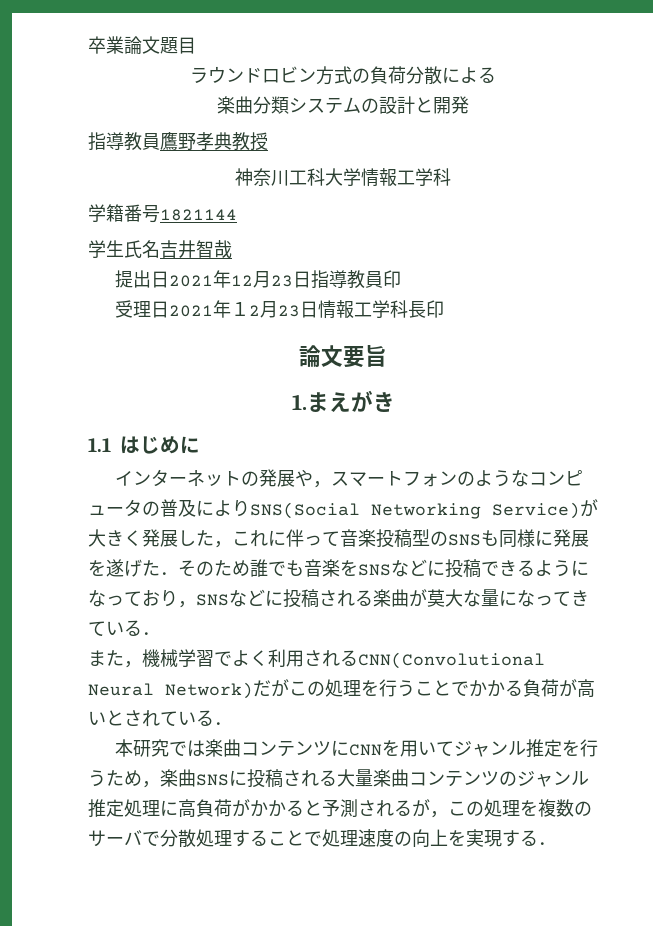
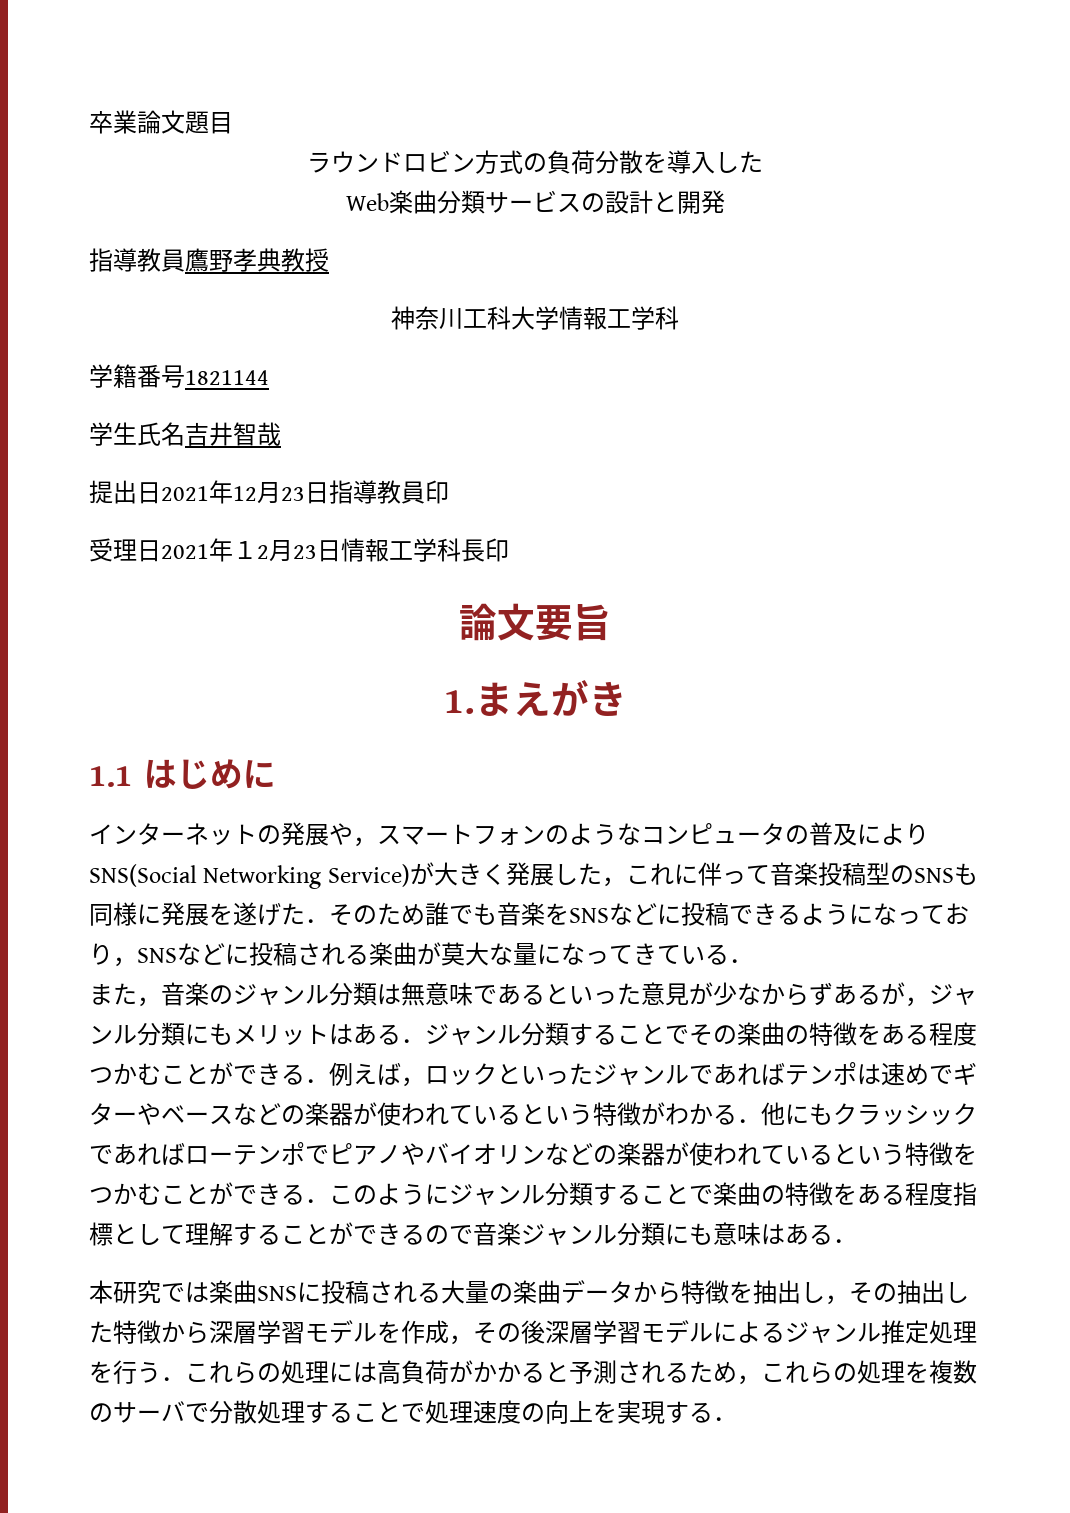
[442,67,496,83] [217,96,361,114] による // 楽曲分類システム -> [643,150,763,174] [345,190,581,214] を導入した // Web楽曲分類サービス
[142,649,545,669] [88,679,595,699] [88,710,232,727] [114,739,598,758] [88,770,160,788] 機械学習でよく利用されるCNN(Convolutional Neural Network)だがこの処理を行うことでかかる負荷が高いとされている． // 本研究では楽曲コンテンツにCNNを用いてジャンル推定を行うため， -> [161,982,977,1007] [89,1022,977,1046] [89,1062,977,1087] [89,1102,977,1126] [89,1142,977,1166] [89,1182,977,1206] [89,1222,857,1246] [89,1280,209,1304] 音楽のジャンル分類は無意味であるといった意見が少なからずあるが，ジャンル分類にもメリットはある．ジャンル分類することでその楽曲の特徴をある程度つかむことができる．例えば，ロックといったジャンルであればテンポは速めでギターやベースなどの楽器が使われているという特徴がわかる．他にもクラッシックであればローテンポでピアノやバイオリンなどの楽器が使われているという特徴をつかむことができる．このようにジャンル分類することで楽曲の特徴をある程度指標として理解することができるので音楽ジャンル分類にも意味はある． // 本研究では
[373,769,589,787] [88,799,178,818] 楽曲コンテンツのジャンル推定処理に -> [489,1280,969,1305] [89,1320,977,1345] [89,1360,377,1384] の楽曲データから特徴を抽出し，その抽出した特徴から深層学習モデルを作成，その後深層学習モデルによるジャンル推定処理を行う．これらの処理には
[412,799,466,818] が，こ -> [689,1361,833,1385] ため，これら

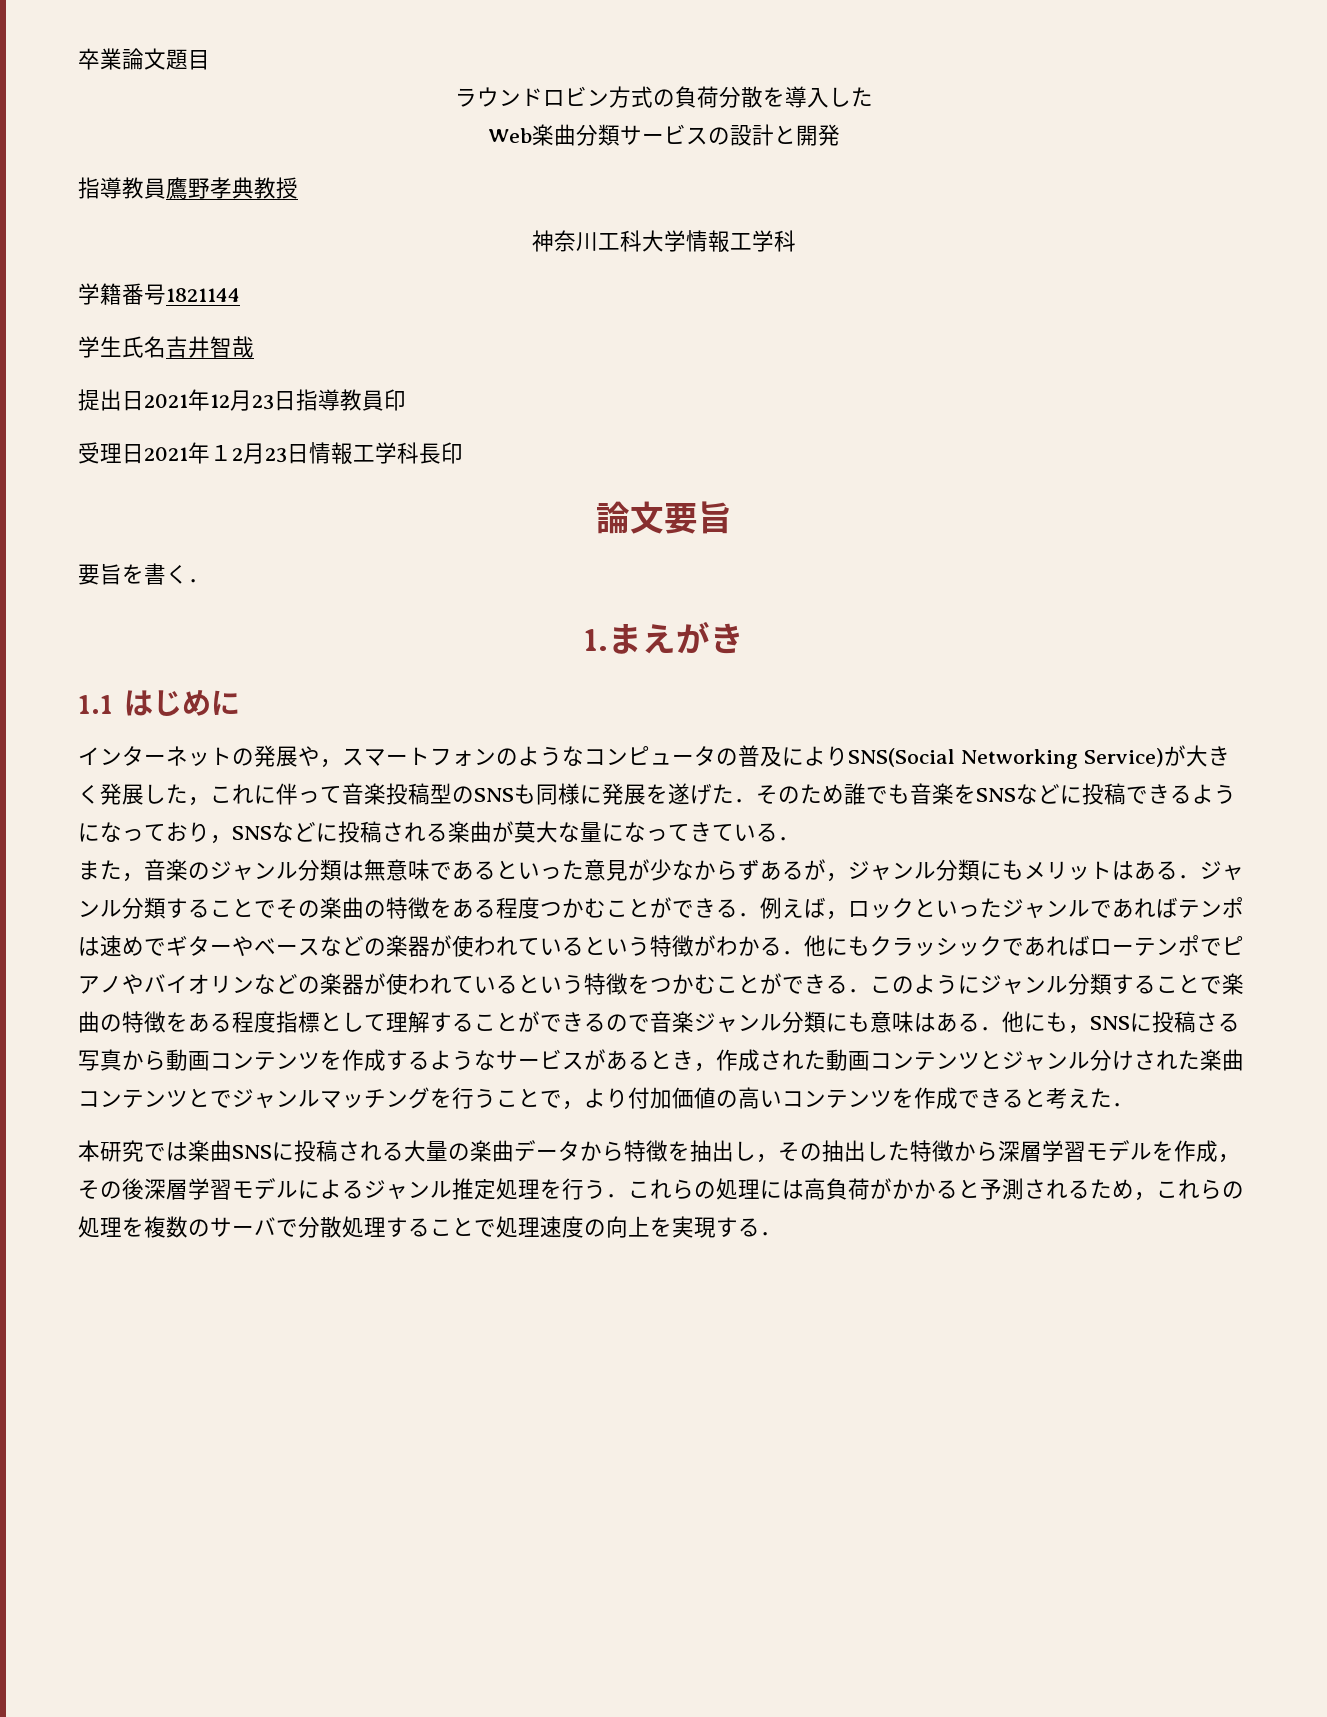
(611, 622) none -> [78,563,210,585] // 要旨を書く．
(857, 1241) none -> [1002,1011,1240,1034] [78,1049,1244,1072] [78,1087,1134,1110] 他にも，SNSに投稿さる写真から動画コンテンツを作成するようなサービスがあるとき，作成された動画コンテンツとジャンル分けされた楽曲コンテンツとでジャンルマッチングを行うことで，より付加価値の高いコンテンツを作成できると考えた．

